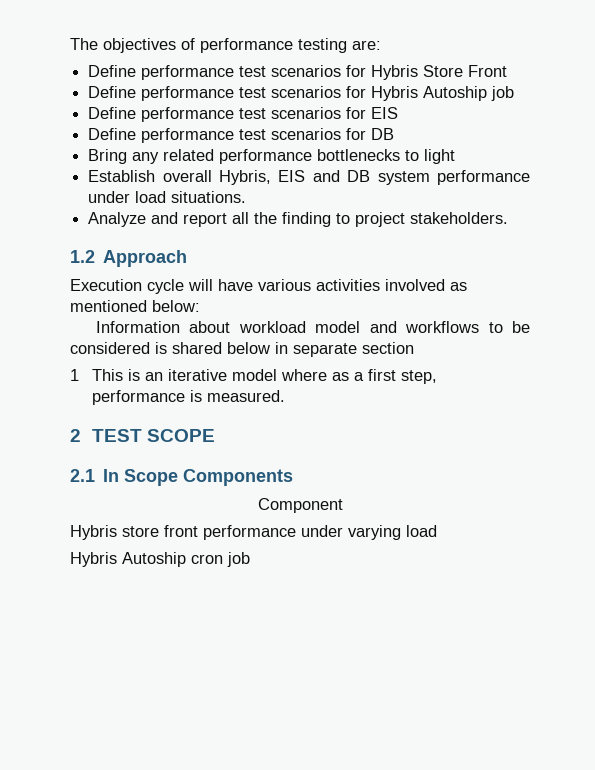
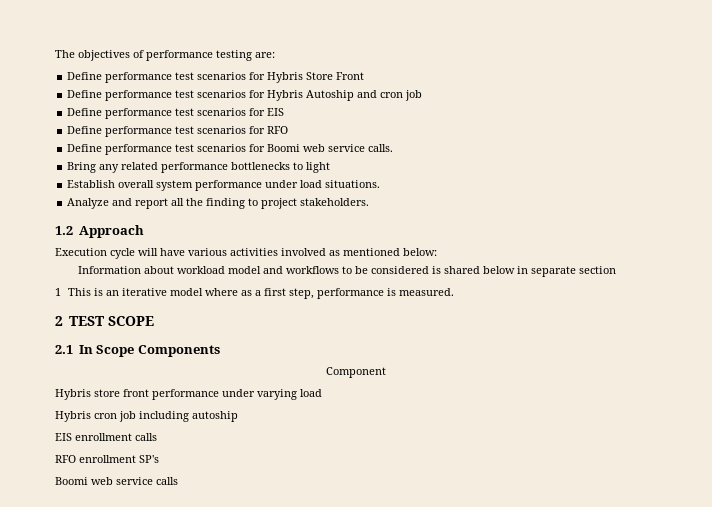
(488, 93) none -> [357,90,404,98] and cron
[371,128,395,140] DB -> [267,126,289,134] [67,144,394,155] RFO // Define performance test scenarios for Boomi web service calls.
[218,170,371,185] Hybris, EIS and DB -> (155, 184) none
[122,552,250,567] Autoship cron job -> [94,411,238,422] [55,433,157,441] [55,455,159,463] [55,477,178,485] cron job including autoship // EIS enrollment calls // RFO enrollment SP's // Boomi web service calls

